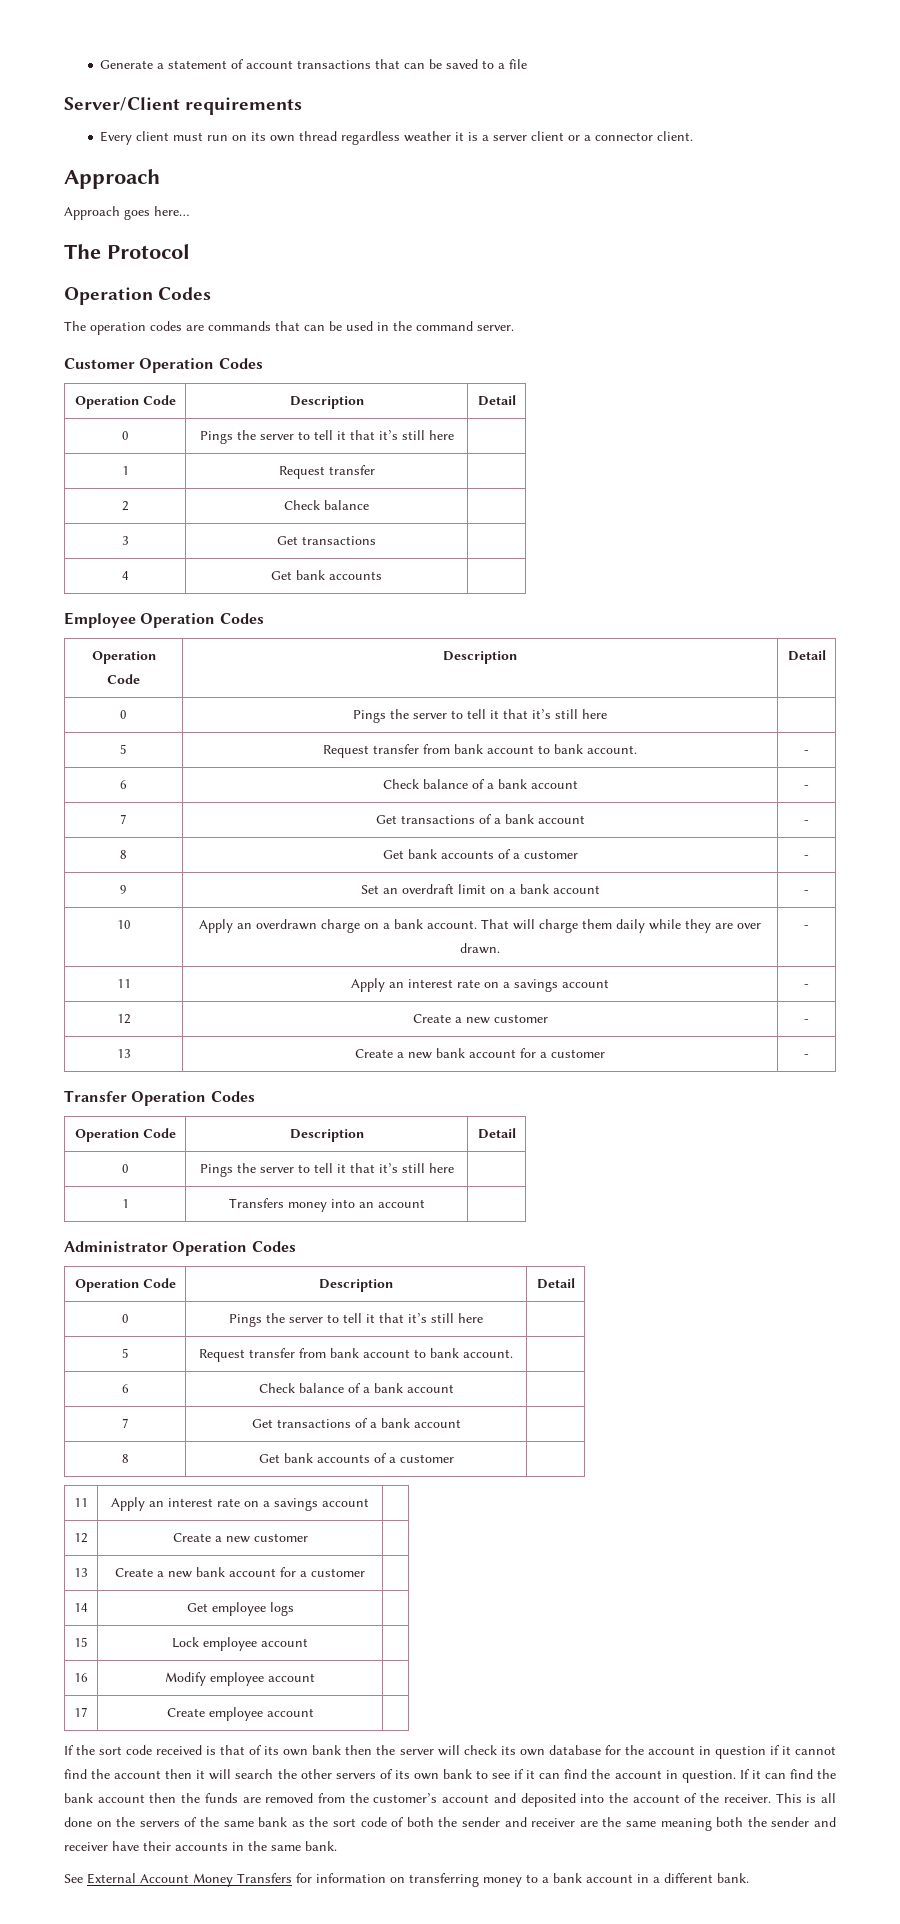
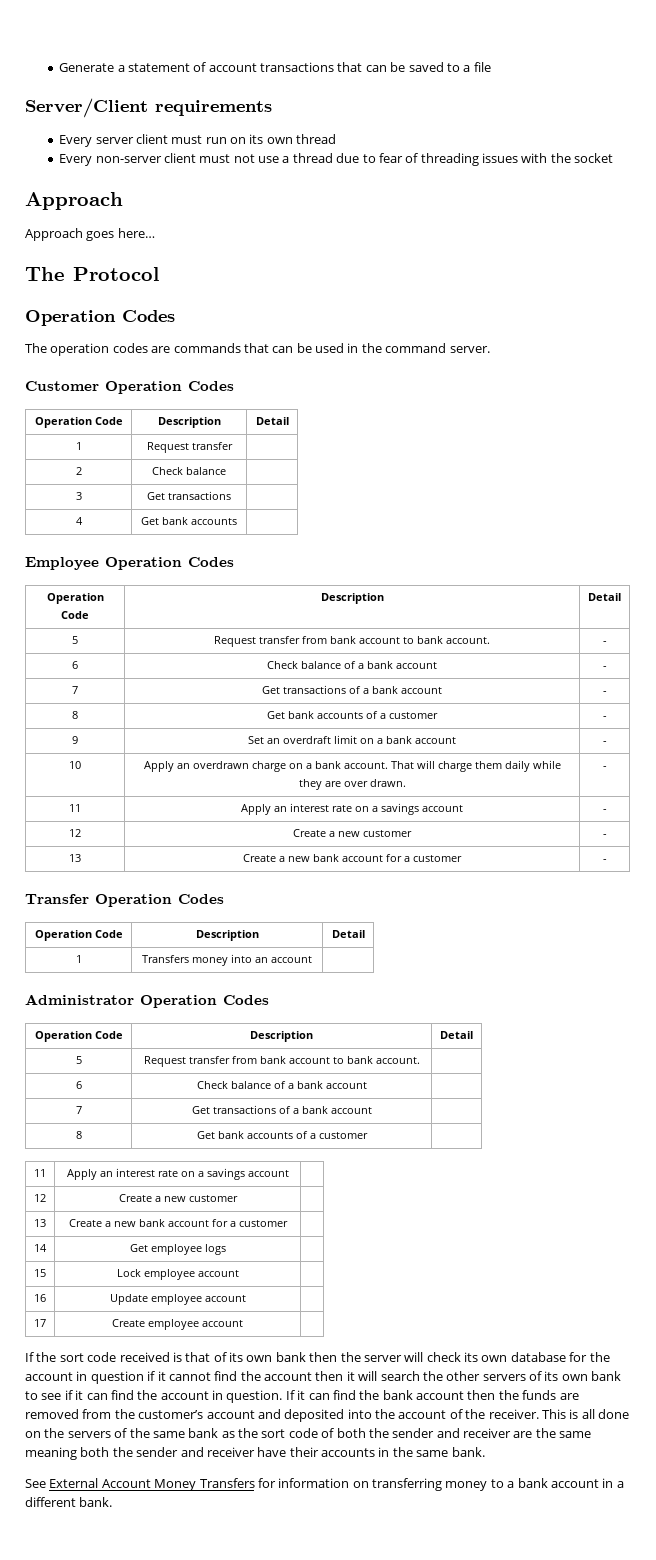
(133, 138) none -> [95,137,134,144] server
[341,131,694,145] regardless weather it is a server client or a connector client. -> [59,153,614,166] // Every non-server client must not use a thread due to fear of threading issues with the socket
[121,431,129,440] [199,430,454,444] // 0 | Pings the server to tell it that it’s still here | -> (289, 421) none
[120,710,127,719] [353,709,607,723] // 0 | Pings the server to tell it that it’s still here | -> (621, 597) none
[121,1164,129,1173] [199,1163,454,1177] // 0 | Pings the server to tell it that it’s still here | -> (365, 934) none
[121,1314,129,1323] [229,1313,483,1327] // 0 | Pings the server to tell it that it’s still here | -> (473, 1035) none
[165,1672,206,1686] Modify -> [109,1294,148,1305] Update

